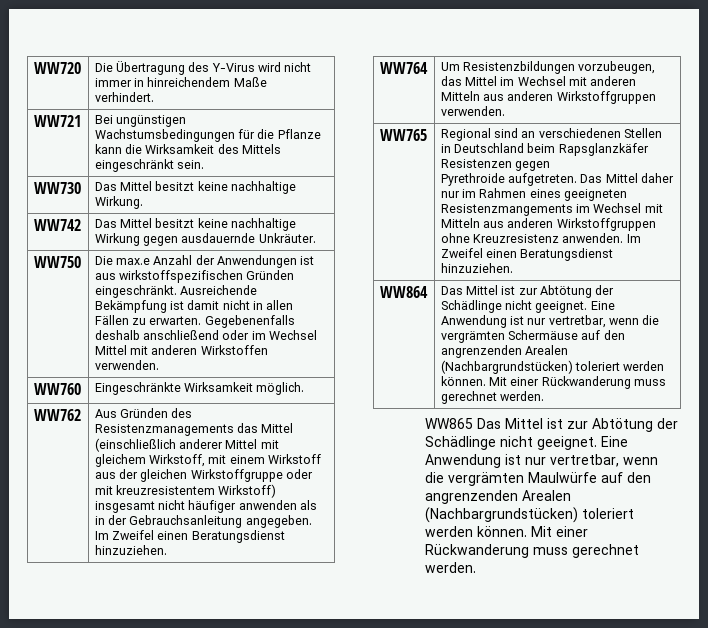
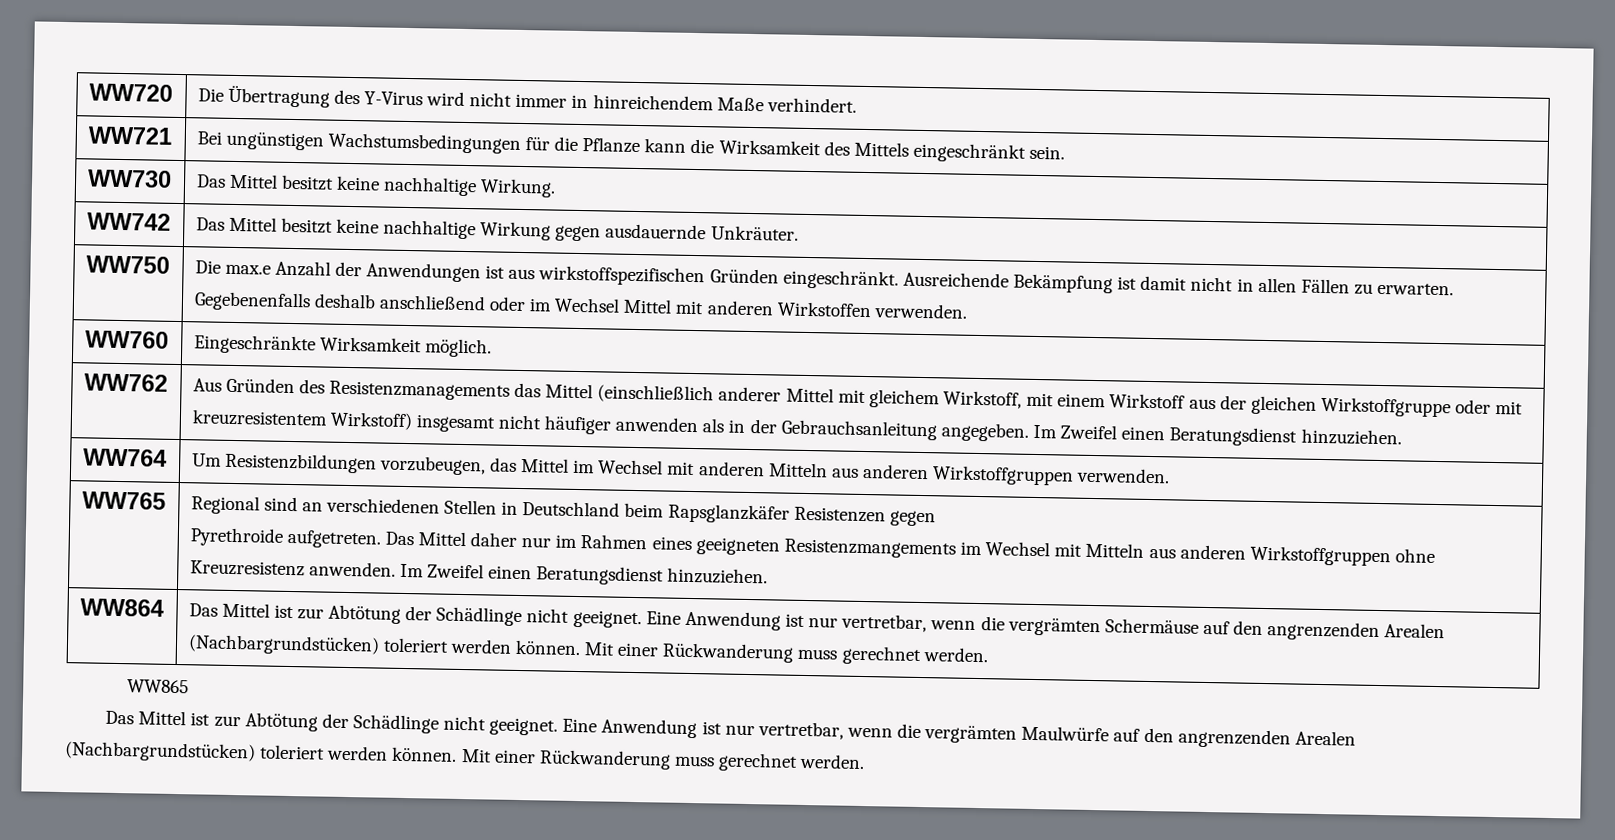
(474, 423) none -> (190, 686) //

